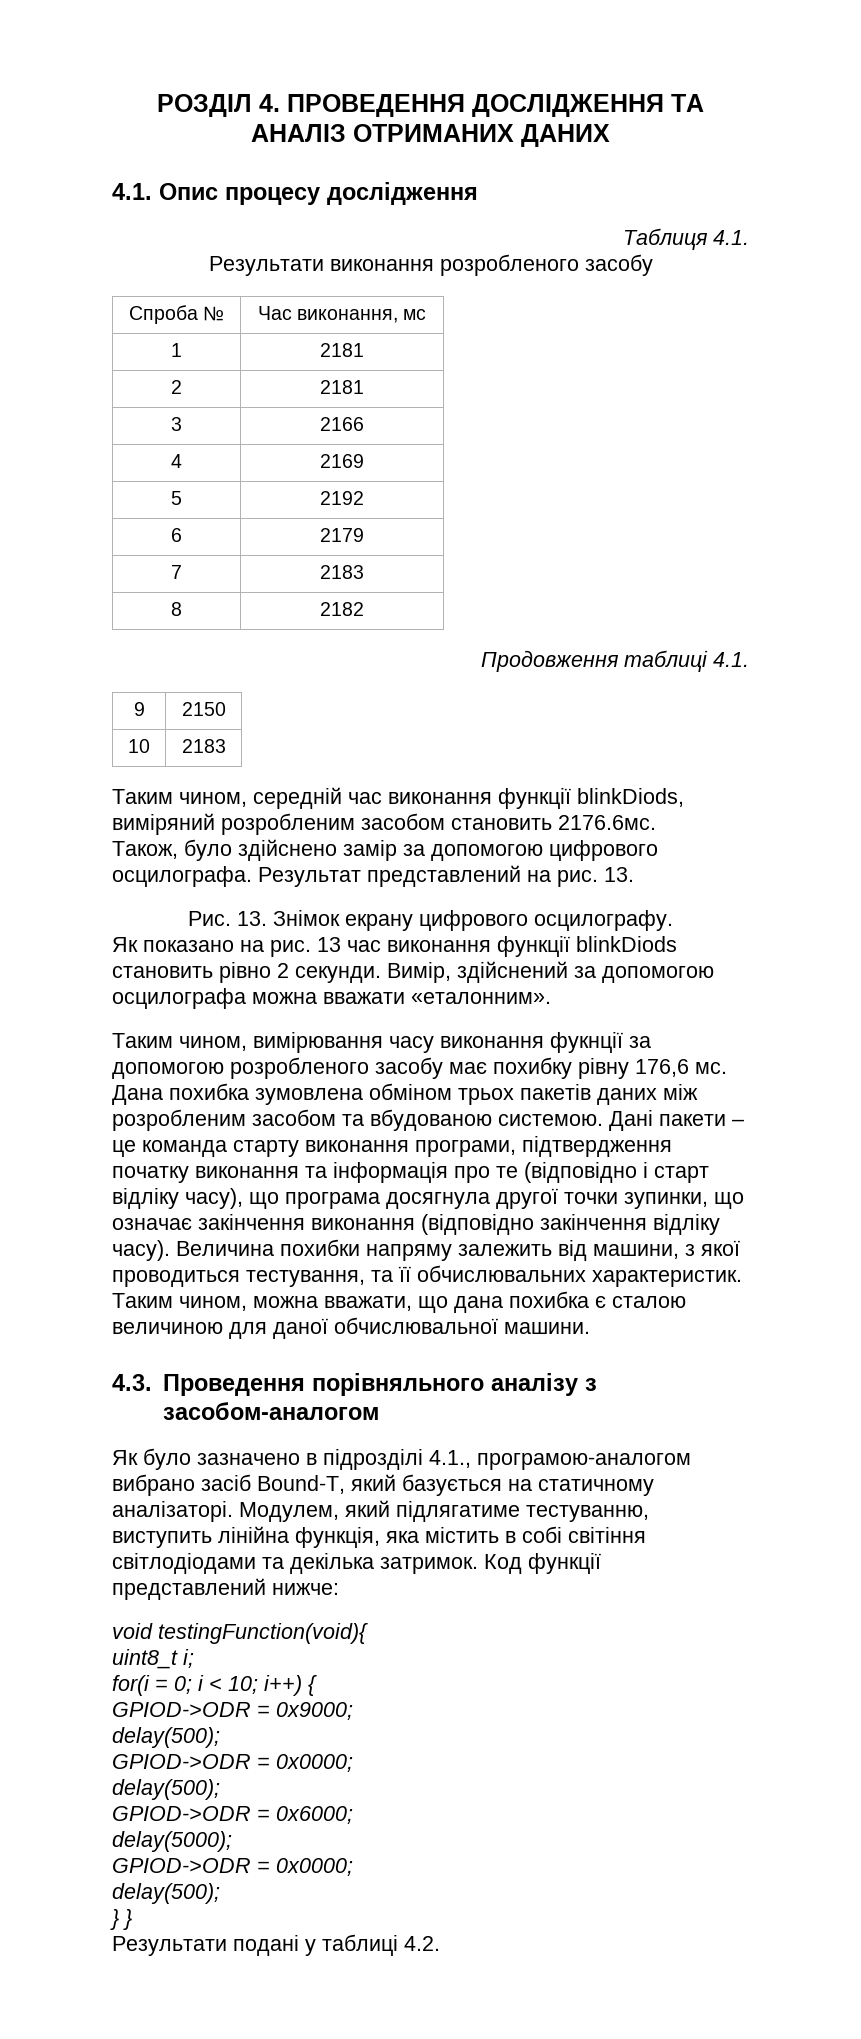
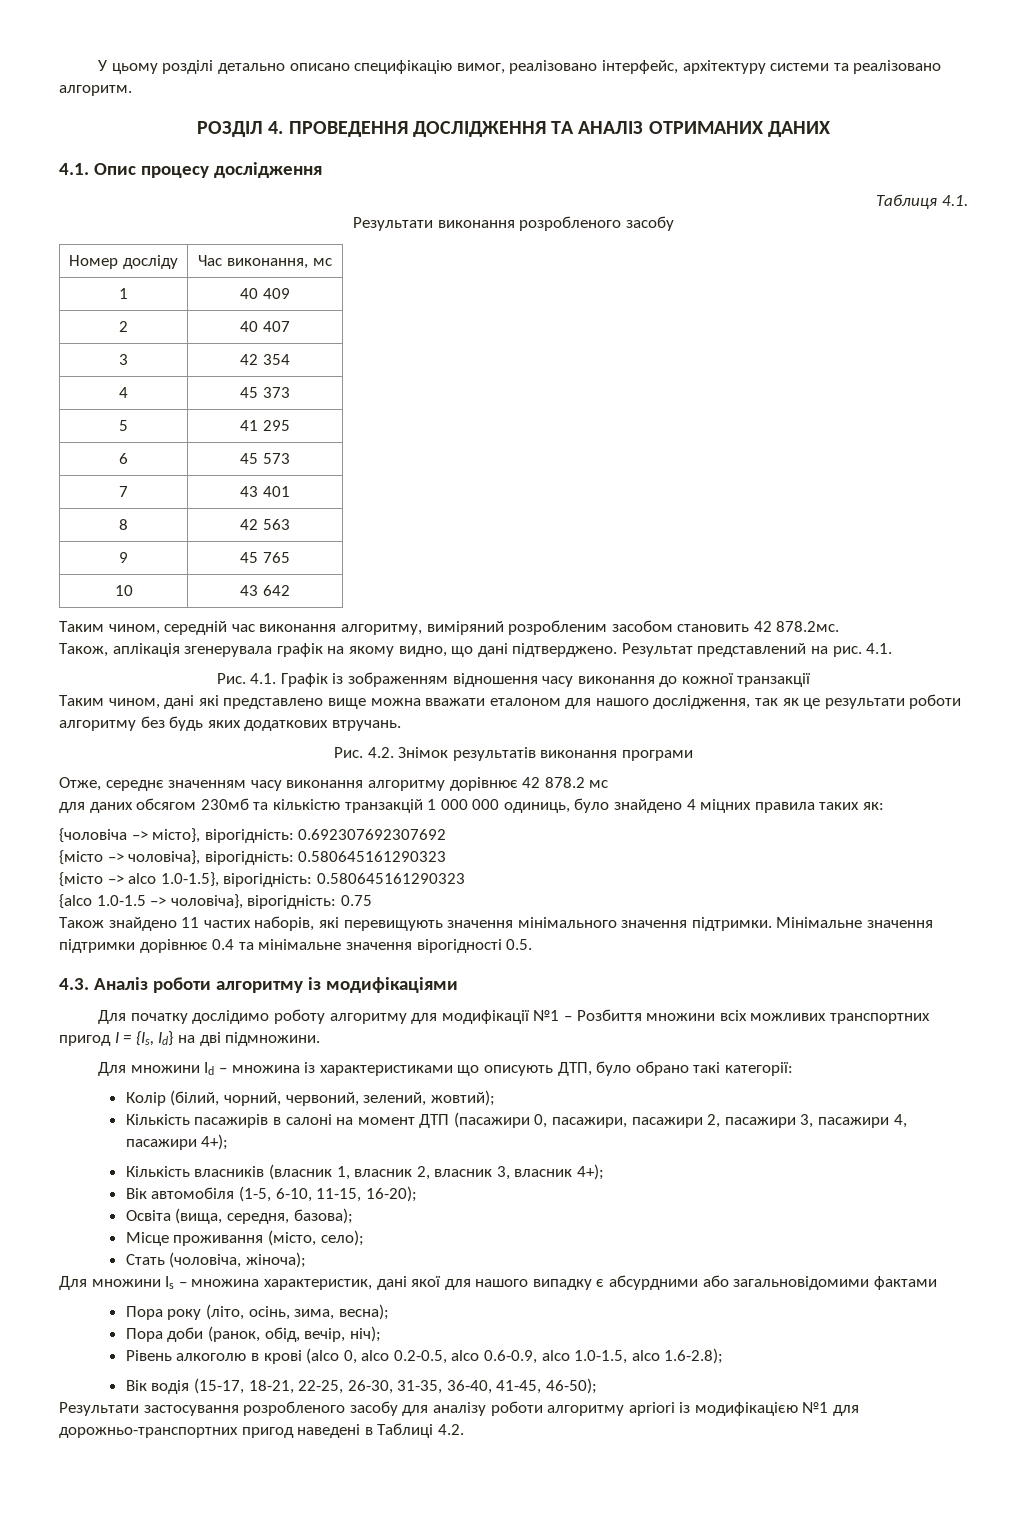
(157, 105) none -> [98,60,942,74] [59,85,132,96] У цьому розділі детально описано специфікацію вимог, реалізовано інтерфейс, архітектуру системи та реалізовано алгоритм. //
[128,305,225,324] Спроба № -> [69,255,178,269] Номер досліду
[320,343,364,357] 2181 -> [240,288,290,299] 40 409
[320,380,364,394] 2181 -> [240,321,290,332] 40 407
[320,417,364,431] 2166 -> [240,354,290,365] 42 354
[320,454,364,468] 2169 -> [240,387,290,398] 45 373
[320,491,364,505] 2192 -> [240,420,290,431] 41 295
[320,528,364,542] 2179 -> [240,453,290,464] 45 573
[320,565,364,579] 2183 -> [240,486,290,497] 43 401
[320,602,364,616] [481,650,749,672] 2182 // Продовження таблиці 4.1. -> [240,519,290,530] 42 563
[181,702,226,716] 2150 -> [240,552,290,563] 45 765
[181,739,226,753] 2183 -> [240,585,290,596] 43 642
[498,788,684,809] функції blinkDiods, -> [340,624,422,635] алгоритму,
[558,815,656,830] 2176.6мс. -> [753,621,840,632] 42 878.2мс.
[184,839,658,861] [112,866,252,887] було здійснено замір за допомогою цифрового осцилографа. -> [112,643,618,657] аплікація згенерувала графік на якому видно, що дані підтверджено.
[604,867,634,882] [188,910,673,931] [112,936,677,957] [112,961,714,983] [112,988,551,1009] [112,1032,651,1053] [112,1057,727,1079] [112,1083,698,1105] [112,1109,744,1131] [112,1136,672,1157] [112,1162,709,1183] [112,1188,744,1209] [112,1214,720,1235] [112,1239,740,1261] [112,1265,742,1287] [112,1291,686,1313] [112,1317,590,1339] [112,1373,597,1396] [162,1402,379,1420] [112,1448,691,1470] [112,1474,654,1496] [112,1500,649,1522] [112,1526,646,1548] [112,1553,601,1574] [112,1578,339,1600] [112,1623,368,1644] [112,1649,194,1669] [112,1675,317,1696] [112,1702,353,1720] [112,1727,220,1748] [112,1754,353,1772] [112,1779,220,1800] [112,1806,353,1824] [112,1831,232,1852] [112,1858,353,1876] [112,1883,220,1904] [110,1909,132,1930] [112,1934,398,1956] 13. // Рис. 13. Знімок екрану цифрового осцилографу. // Як показано на рис. 13 час виконання функції blinkDiods становить рівно 2 секунди. Вимір, здійснений за допомогою осцилографа можна вважати «еталонним». // Таким чином, вимірювання часу виконання фукнції за допомогою розробленого засобу має похибку рівну 176,6 мс. Дана похибка зумовлена обміном трьох пакетів даних між розробленим засобом та вбудованою системою. Дані пакети – це команда старту виконання програми, підтвердження початку виконання та інформація про те (відповідно і старт відліку часу), що програма досягнула другої точки зупинки, що означає закінчення виконання (відповідно закінчення відліку часу). Величина похибки напряму залежить від машини, з якої проводиться тестування, та її обчислювальних характеристик. Таким чином, можна вважати, що дана похибка є сталою величиною для даної обчислювальної машини. // 4.3. Проведення порівняльного аналізу з засобом-аналогом // Як було зазначено в підрозділі 4.1., програмою-аналогом вибрано засіб Bound-T, який базується на статичному аналізаторі. Модулем, який підлягатиме тестуванню, виступить лінійна функція, яка містить в собі світіння світлодіодами та декілька затримок. Код функції представлений нижче: // void testingFunction(void){ // uint8_t i; // for(i = 0; i < 10; i++) { // GPIOD->ODR = 0x9000; // delay(500); // GPIOD->ODR = 0x0000; // delay(500); // GPIOD->ODR = 0x6000; // delay(5000); // GPIOD->ODR = 0x0000; // delay(500); // } } // Результати подані у таблиці -> [866,643,893,654] [216,672,812,687] [59,694,962,709] [59,716,401,731] [334,747,693,761] [59,777,609,791] [59,798,885,813] [59,828,447,843] [59,850,447,865] [59,872,465,887] [59,894,372,909] [59,916,934,931] [59,939,533,953] [59,977,458,993] [98,1009,930,1024] [59,1031,321,1046] [98,1061,793,1076] [125,1090,495,1106] [125,1112,907,1128] [125,1134,229,1150] [125,1164,605,1180] [125,1186,417,1202] [125,1208,353,1224] [125,1230,364,1246] [125,1252,306,1268] [59,1275,937,1290] [125,1304,389,1320] [125,1326,381,1342] [125,1348,724,1364] [125,1378,598,1394] [59,1401,860,1416] [59,1423,434,1438] 4.1. // Рис. 4.1. Графік із зображенням відношення часу виконання до кожної транзакції // Таким чином, дані які представлено вище можна вважати еталоном для нашого дослідження, так як це результати роботи алгоритму без будь яких додаткових втручань. // Рис. 4.2. Знімок результатів виконання програми // Отже, середнє значенням часу виконання алгоритму дорівнює 42 878.2 мс // для даних обсягом 230мб та кількістю транзакцій 1 000 000 одиниць, було знайдено 4 міцних правила таких як: // {чоловіча –> місто}, вірогідність: 0.692307692307692 // {місто –> чоловіча}, вірогідність: 0.580645161290323 // {місто –> alco 1.0-1.5}, вірогідність: 0.580645161290323 // {alco 1.0-1.5 –> чоловіча}, вірогідність: 0.75 // Також знайдено 11 частих наборів, які перевищують значення мінімального значення підтримки. Мінімальне значення підтримки дорівнює 0.4 та мінімальне значення вірогідності 0.5. // 4.3. Аналіз роботи алгоритму із модифікаціями // Для початку дослідимо роботу алгоритму для модифікації №1 – Розбиття множини всіх можливих транспортних пригод I = {Is, Id} на дві підмножини. // Для множини Id – множина із характеристиками що описують ДТП, було обрано такі категорії: // Колір (білий, чорний, червоний, зелений, жовтий); // Кількість пасажирів в салоні на момент ДТП (пасажири 0, пасажири, пасажири 2, пасажири 3, пасажири 4, пасажири 4+); // Кількість власників (власник 1, власник 2, власник 3, власник 4+); // Вік автомобіля (1-5, 6-10, 11-15, 16-20); // Освіта (вища, середня, базова); // Місце проживання (місто, село); // Стать (чоловіча, жіноча); // Для множини Is – множина характеристик, дані якої для нашого випадку є абсурдними або загальновідомими фактами // Пора року (літо, осінь, зима, весна); // Пора доби (ранок, обід, вечір, ніч); // Рівень алкоголю в крові (alco 0, alco 0.2-0.5, alco 0.6-0.9, alco 1.0-1.5, alco 1.6-2.8); // Вік водія (15-17, 18-21, 22-25, 26-30, 31-35, 36-40, 41-45, 46-50); // Результати застосування розробленого засобу для аналізу роботи алгоритму apriori із модифікацією №1 для дорожньо-транспортних пригод наведені в Таблиці

